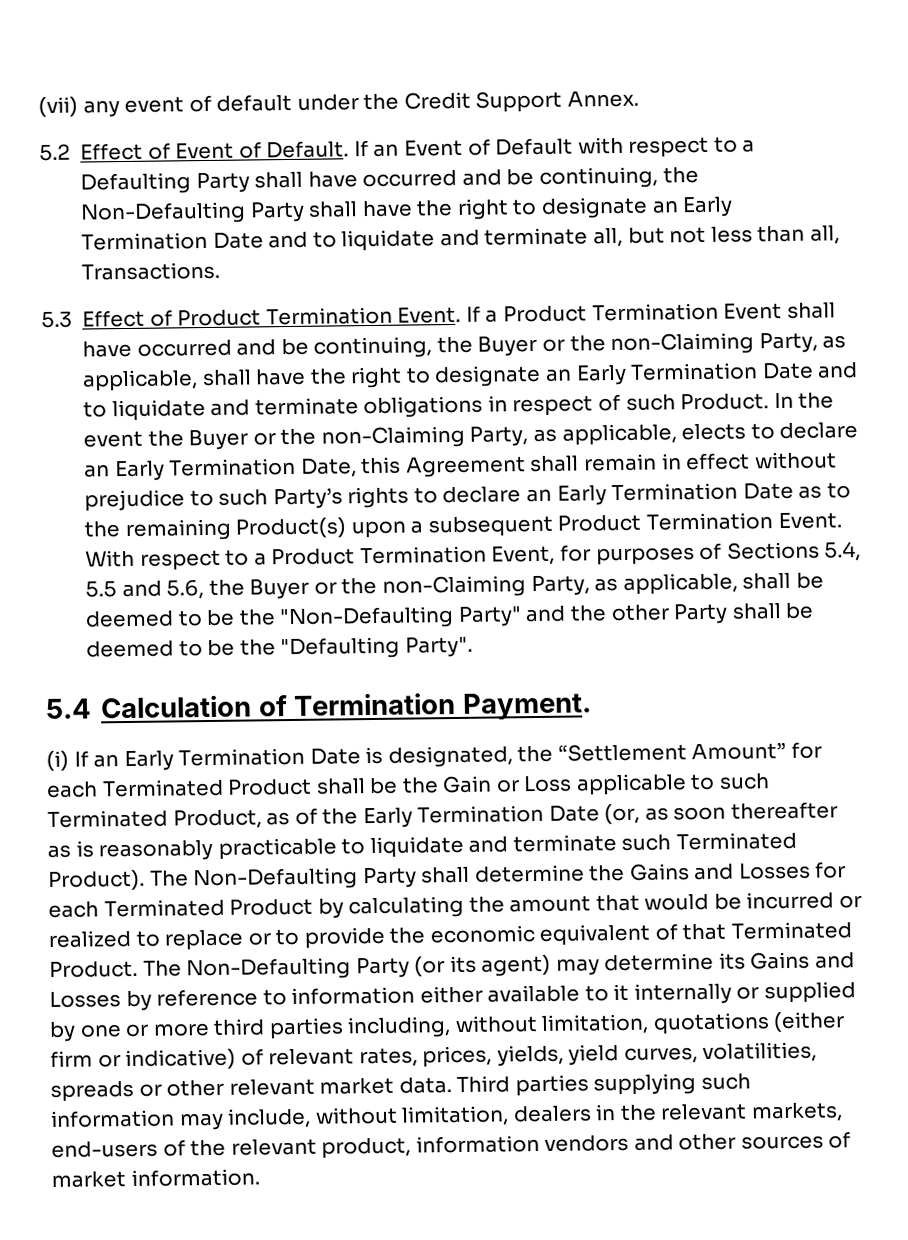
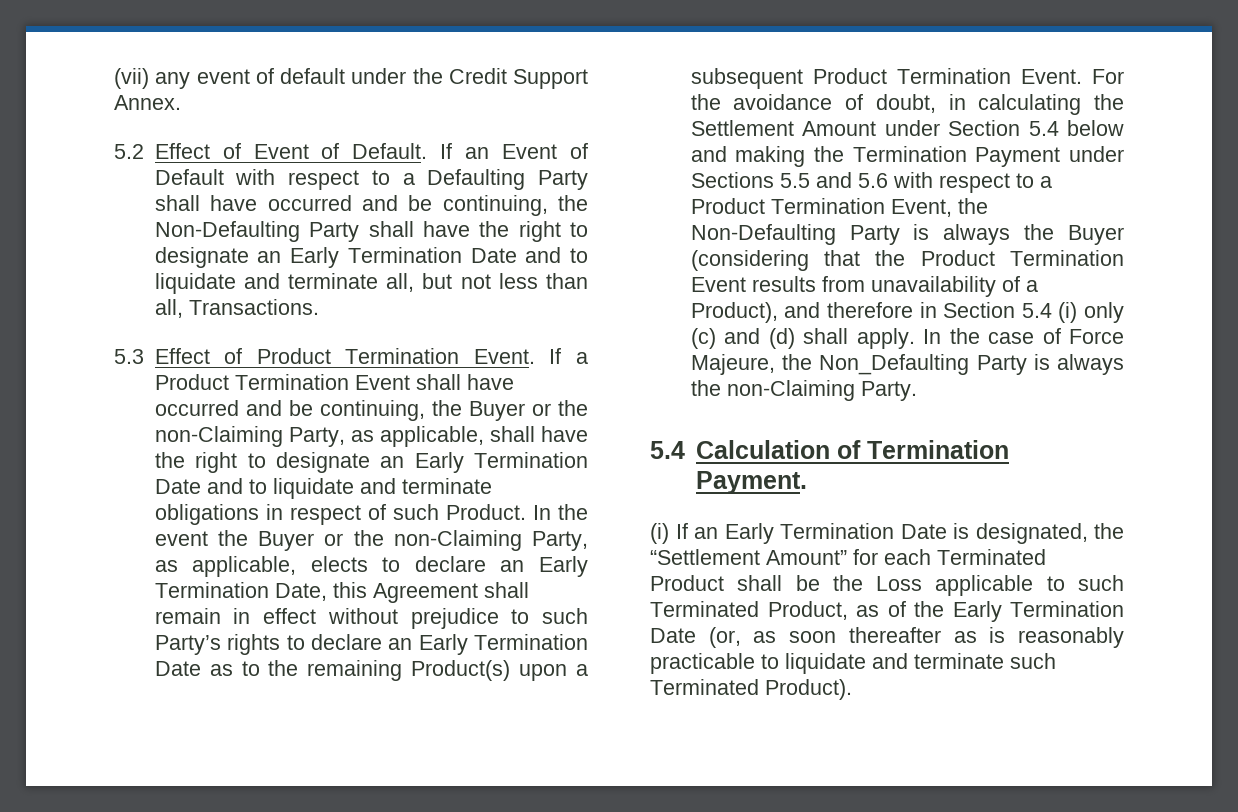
[85,549,136,568] With -> [1092,69,1124,84] [690,94,1124,115] [690,120,1124,136] [690,146,1124,167] [690,172,933,188] For the avoidance of doubt, in calculating the Settlement Amount under Section 5.4 below and making the Termination Payment under Sections 5.5 and 5.6 with
[559,541,862,566] [85,572,824,600] [85,602,815,630] [86,635,473,660] for purposes of Sections 5.4, 5.5 and 5.6, the Buyer or the non-Claiming Party, as applicable, shall be deemed to be the "Non-Defaulting Party" and the other Party shall be deemed to be the "Defaulting Party". -> [957,198,988,214] [690,224,1124,245] [690,250,1124,271] [690,276,1038,297] [690,302,1124,323] [690,328,1124,349] [690,354,1124,375] [690,380,917,401] the Non-Defaulting Party is always the Buyer (considering that the Product Termination Event results from unavailability of a Product), and therefore in Section 5.4 (i) only (c) and (d) shall apply. In the case of Force Majeure, the Non_Defaulting Party is always the non-Claiming Party.
[442,775,520,794] Gain or -> (863, 583) none
[149,861,847,891] [48,891,862,919] [48,921,852,951] [49,951,855,981] [49,981,856,1012] [49,1011,846,1042] [50,1041,818,1071] [50,1073,751,1102] [50,1102,843,1131] [51,1131,852,1159] [51,1168,260,1188] The Non-Defaulting Party shall determine the Gains and Losses for each Terminated Product by calculating the amount that would be incurred or realized to replace or to provide the economic equivalent of that Terminated Product. The Non-Defaulting Party (or its agent) may determine its Gains and Losses by reference to information either available to it internally or supplied by one or more third parties including, without limitation, quotations (either firm or indicative) of relevant rates, prices, yields, yield curves, volatilities, spreads or other relevant market data. Third parties supplying such information may include, without limitation, dealers in the relevant markets, end-users of the relevant product, information vendors and other sources of market information. -> (852, 689) none

